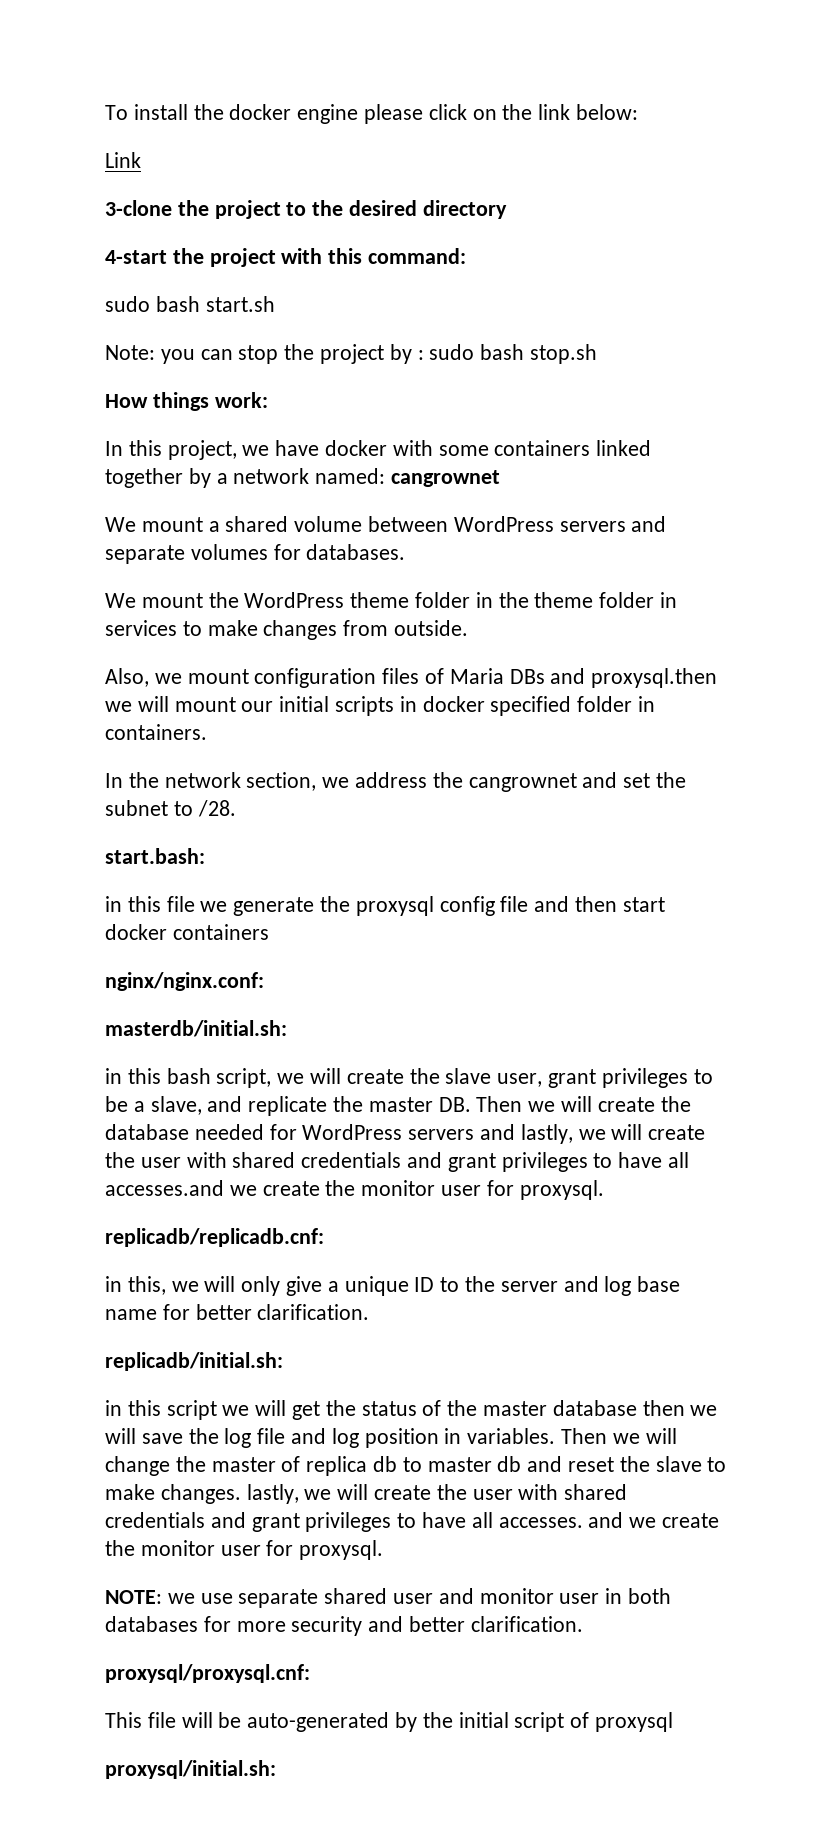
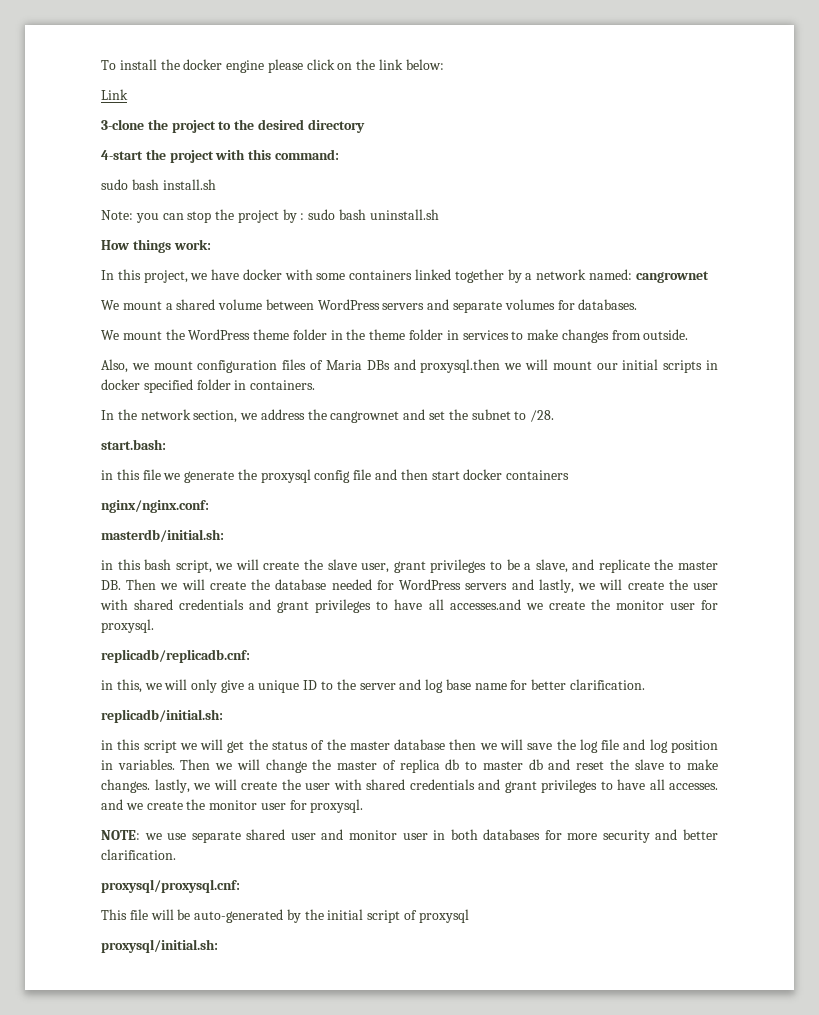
[205,296,275,312] start.sh -> [162,179,216,190] install.sh
[530,344,598,364] stop.sh -> [369,209,439,220] uninstall.sh

